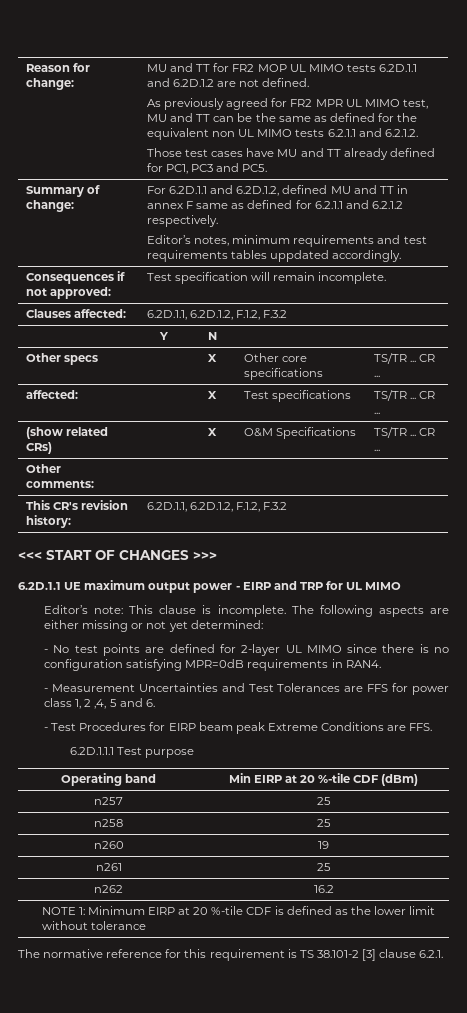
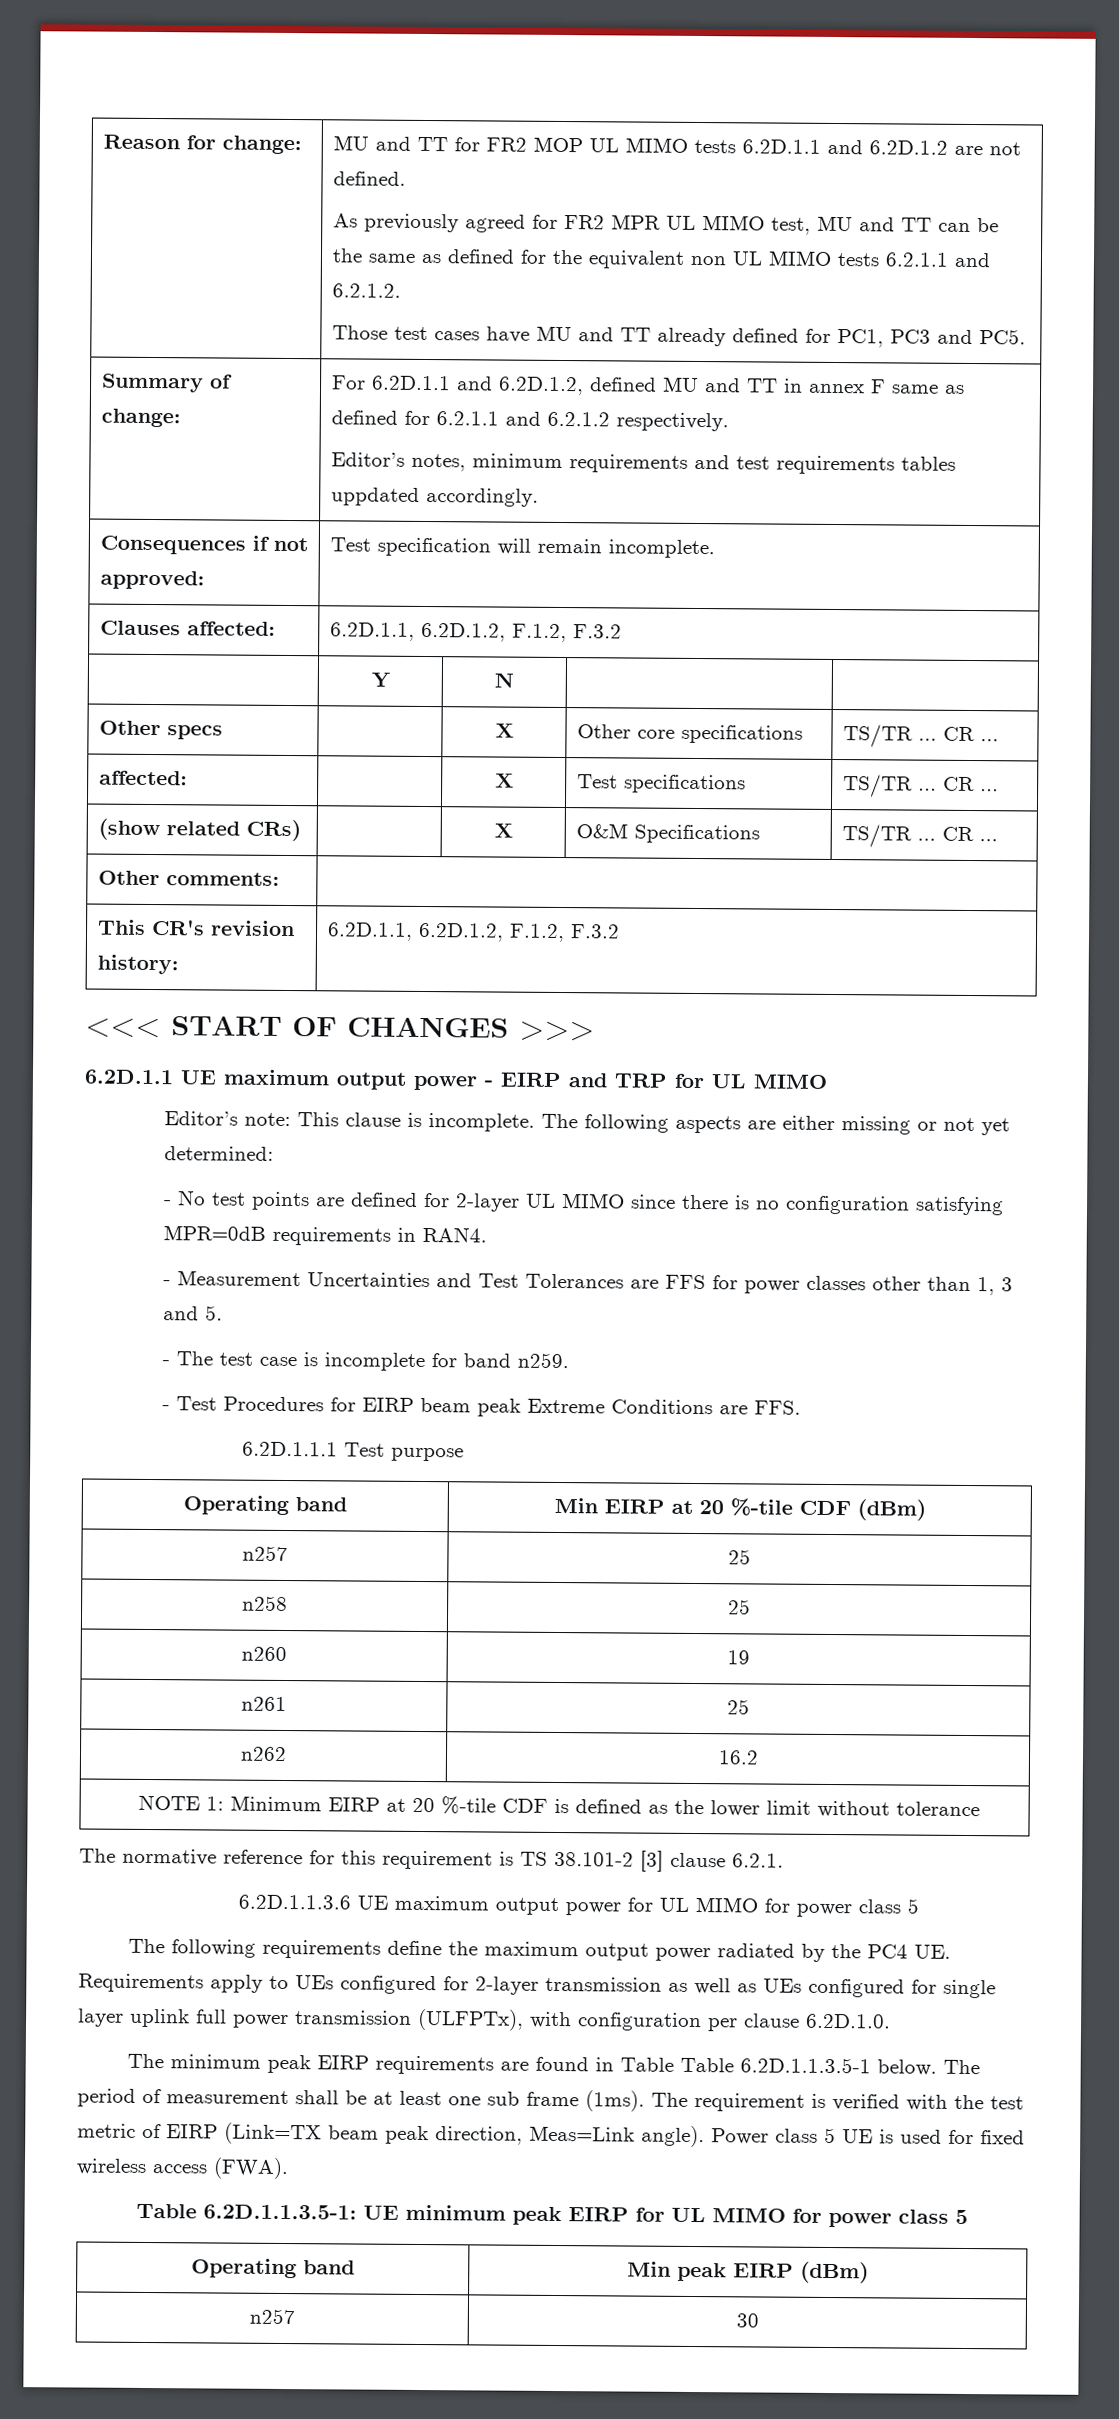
[44,698,155,709] class 1, 2 ,4, 5 and 6. -> [805,1275,1013,1296] [162,1305,223,1321] [161,1351,569,1372] classes other than 1, 3 and 5. // - The test case is incomplete for band n259.
(444, 954) none -> [237,1894,919,1918] [127,1938,951,1962] [78,1973,996,1999] [77,2008,891,2032] [126,2053,980,2076] [77,2088,1024,2112] [77,2122,1025,2148] [76,2157,289,2180] [136,2203,968,2228] [191,2258,355,2279] [627,2261,869,2284] [249,2308,295,2325] [735,2313,759,2328] // 6.2D.1.1.3.6 UE maximum output power for UL MIMO for power class 5 // The following requirements define the maximum output power radiated by the PC4 UE. Requirements apply to UEs configured for 2-layer transmission as well as UEs configured for single layer uplink full power transmission (ULFPTx), with configuration per clause 6.2D.1.0. // The minimum peak EIRP requirements are found in Table Table 6.2D.1.1.3.5-1 below. The period of measurement shall be at least one sub frame (1ms). The requirement is verified with the test metric of EIRP (Link=TX beam peak direction, Meas=Link angle). Power class 5 UE is used for fixed wireless access (FWA). // Table 6.2D.1.1.3.5-1: UE minimum peak EIRP for UL MIMO for power class 5 // Operating band | Min peak EIRP (dBm) // n257 | 30

